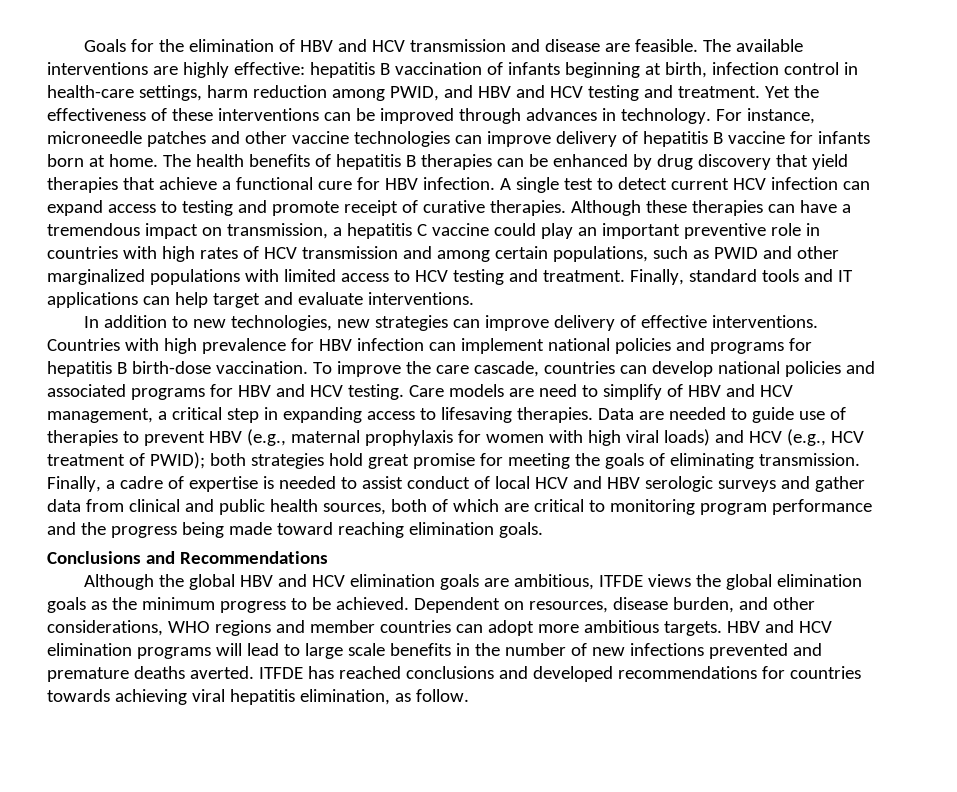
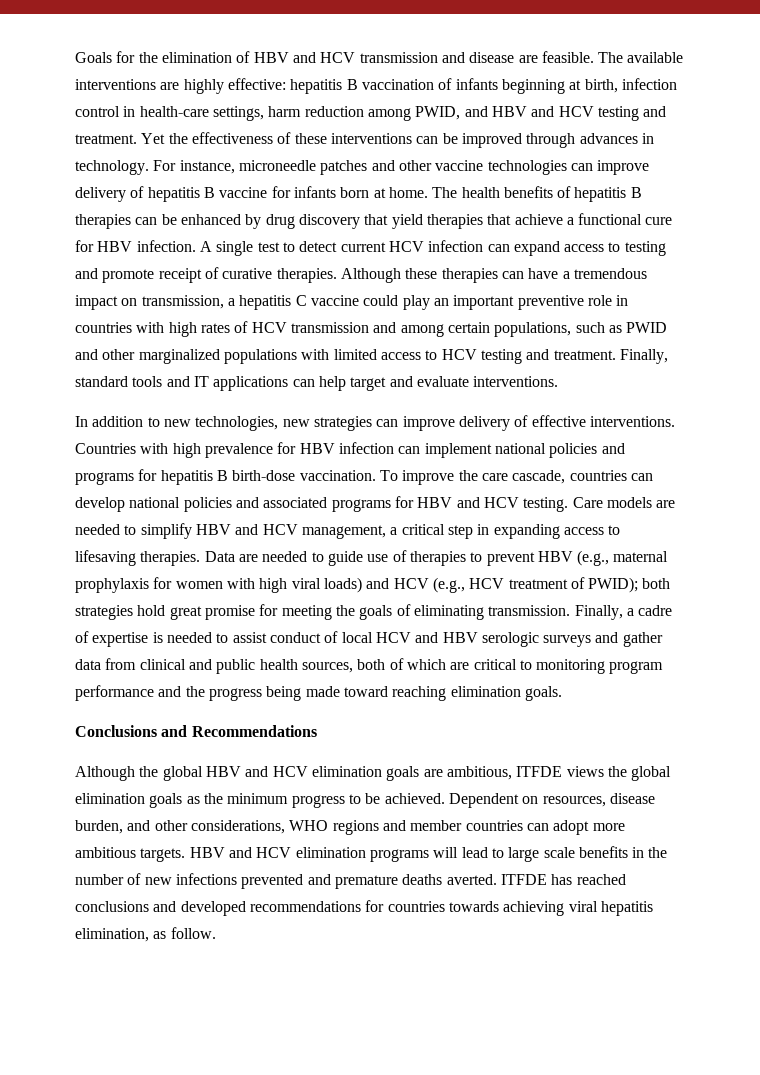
[538,384,577,397] need -> [75,524,120,535] needed
[666,384,683,397] of -> (192, 531) none

